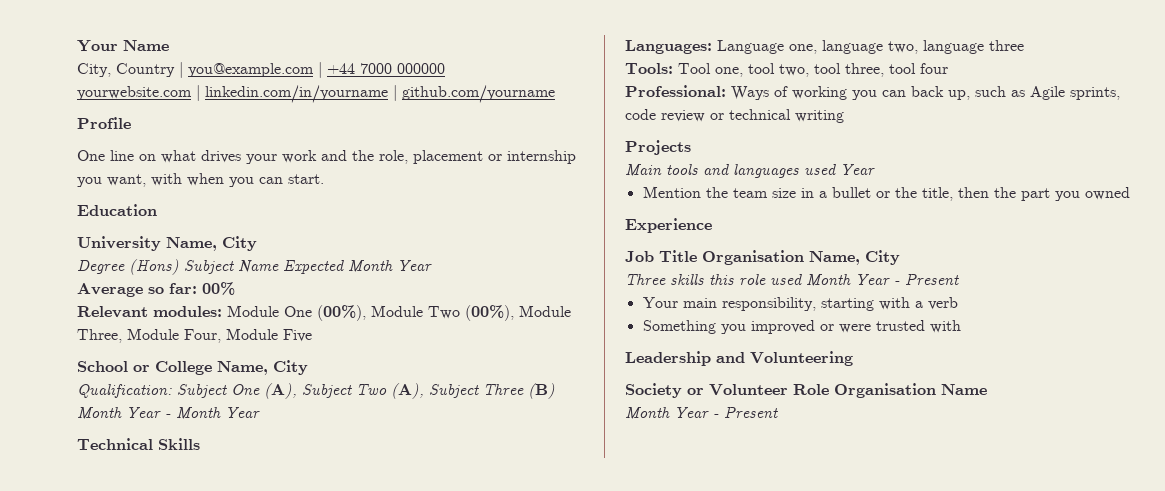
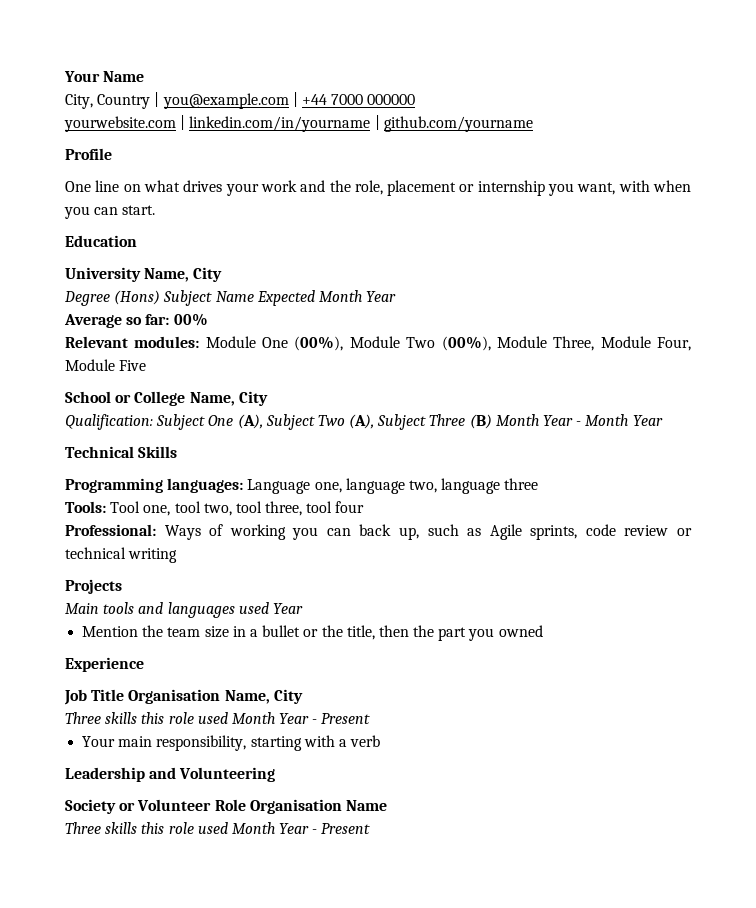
[625,40,712,54] Languages: -> [65,478,244,493] Programming languages:
[642,320,961,334] // Something you improved or were trusted with -> (381, 741) none
(987, 389) none -> [65,822,228,834] Three skills this role used

